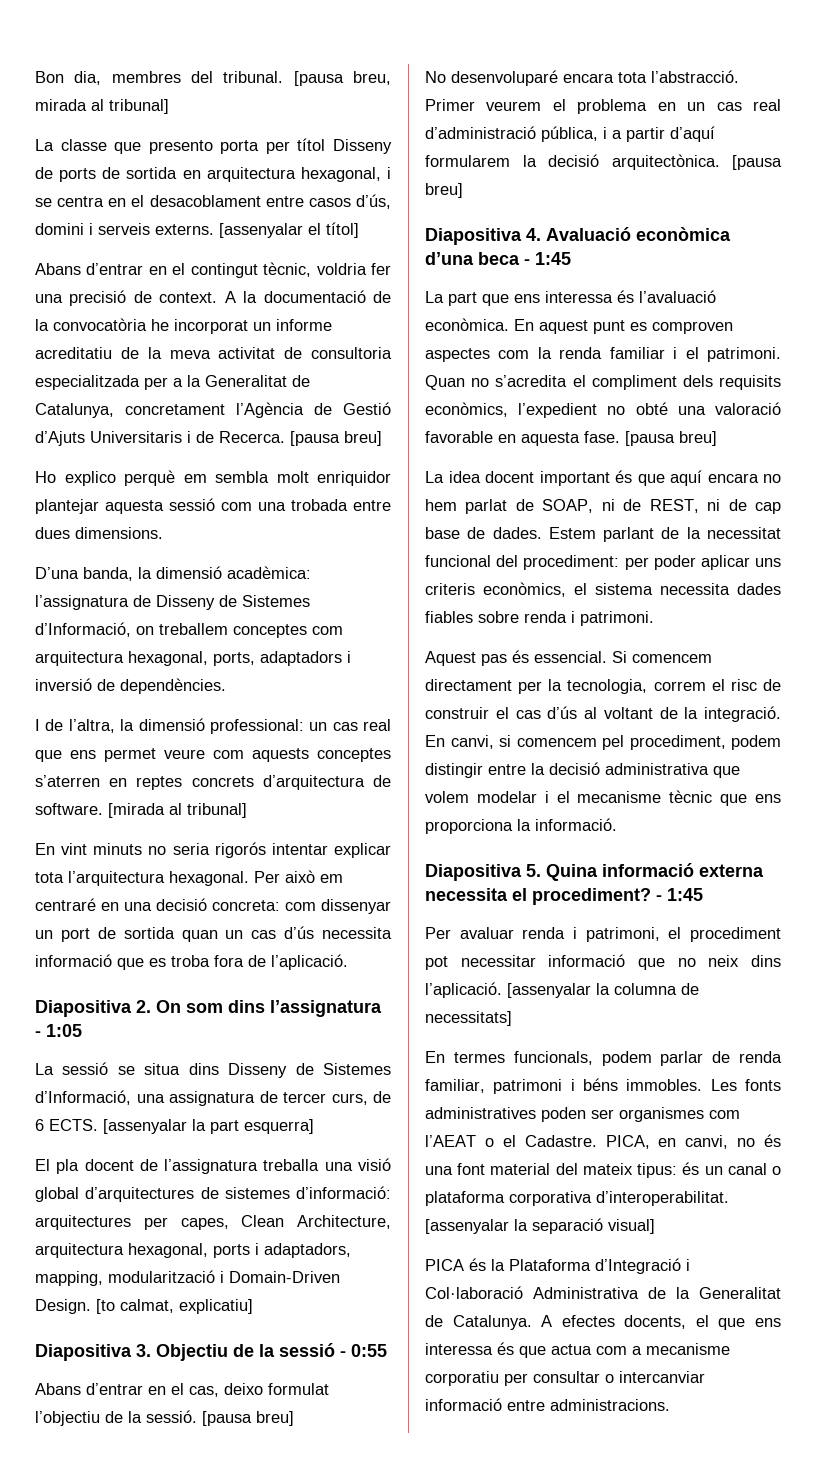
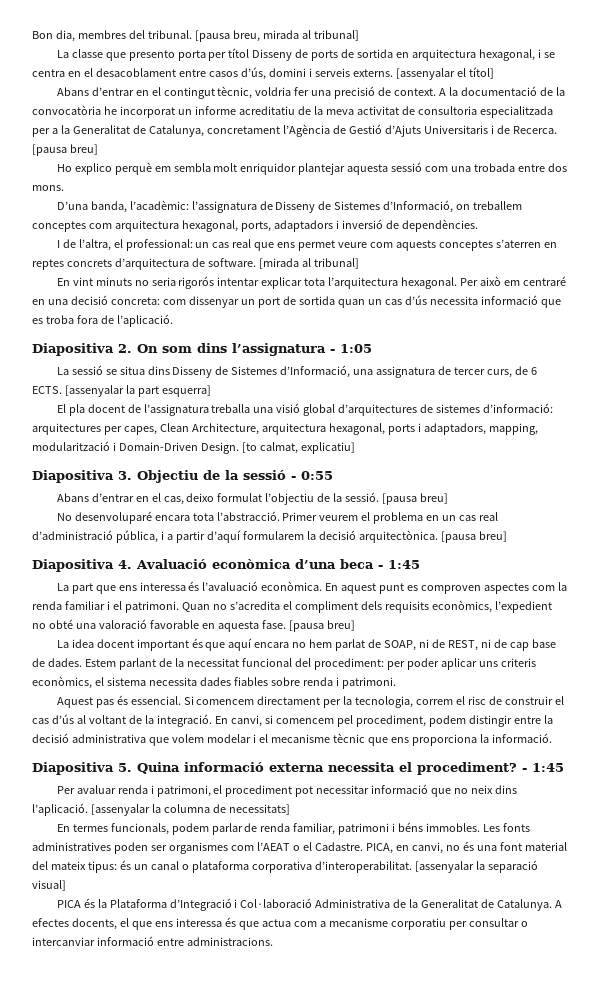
[35,527,163,539] dues dimensions. -> [548,163,568,172] [32,185,64,191] dos mons.
[138,566,311,579] la dimensió acadèmica: -> [129,200,189,210] l’acadèmic:
[120,718,205,731] la dimensió -> [113,239,123,248] el

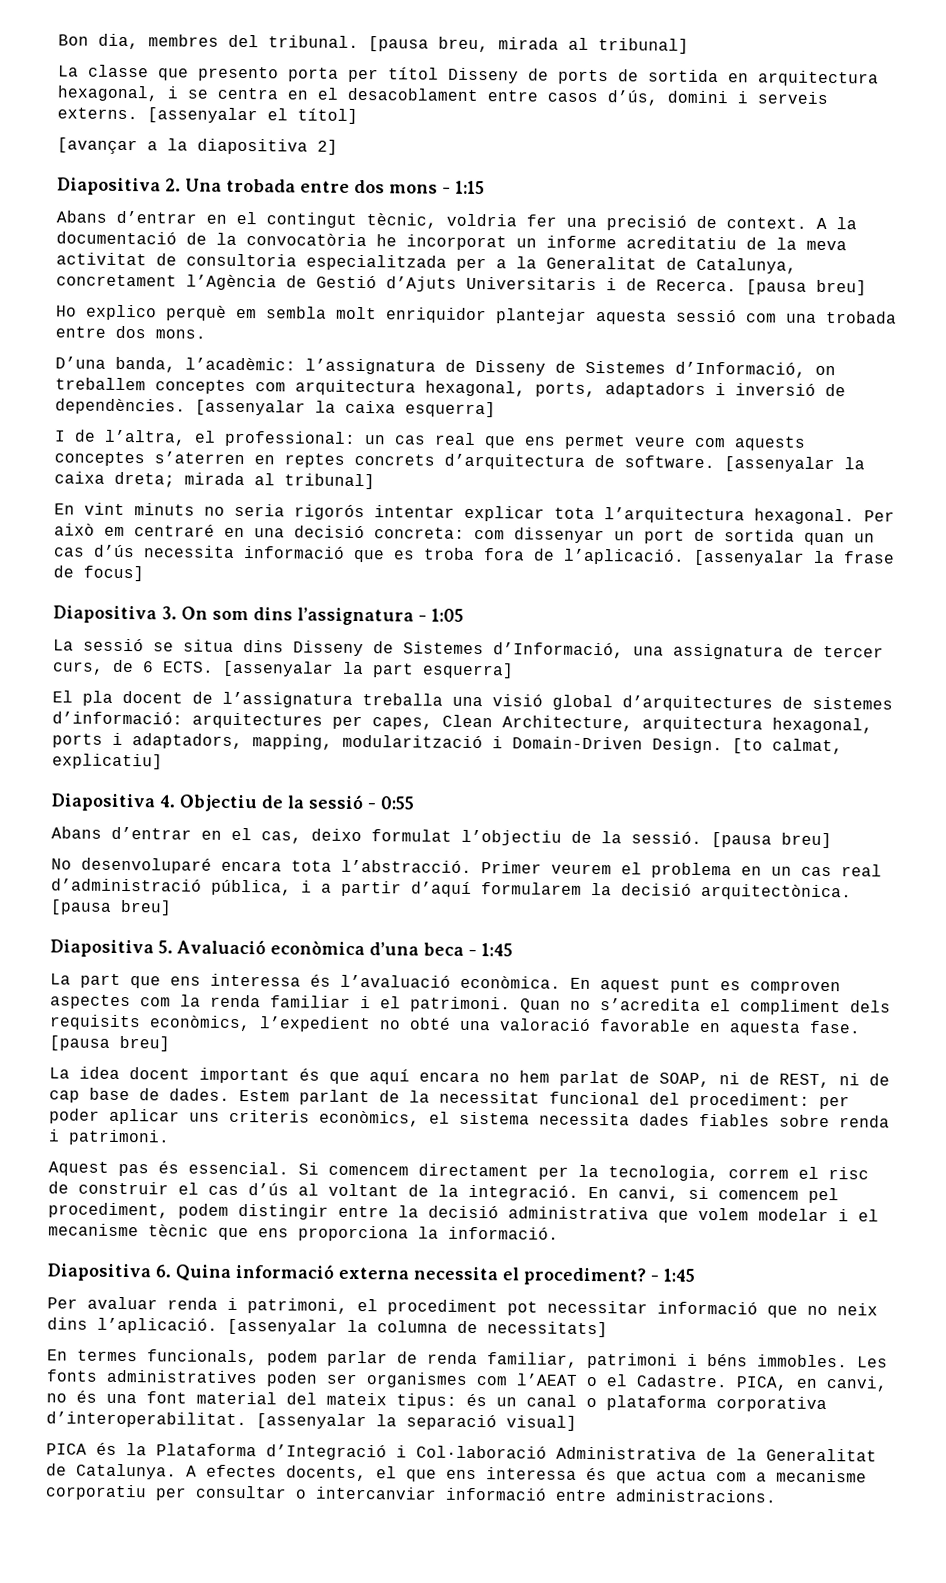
(494, 73) none -> [57,137,338,155] [57,177,485,196] // [avançar a la diapositiva 2] // Diapositiva 2. Una trobada entre dos mons - 1:15
(478, 225) none -> [195,399,496,418] [assenyalar la caixa esquerra]
[258,258,299,269] [mirada -> [724,456,865,473] [54,471,245,488] [assenyalar la caixa dreta; mirada
[32,343,132,356] // Diapositiva 2. -> [693,549,895,566] [53,565,144,582] [53,605,177,624] [assenyalar la frase de focus] // Diapositiva 3.
[118,471,132,480] 3. -> [159,794,175,808] 4.
[118,560,132,569] 4. -> [158,940,173,954] 5.
[118,763,132,772] 5. -> [155,1264,171,1278] 6.

